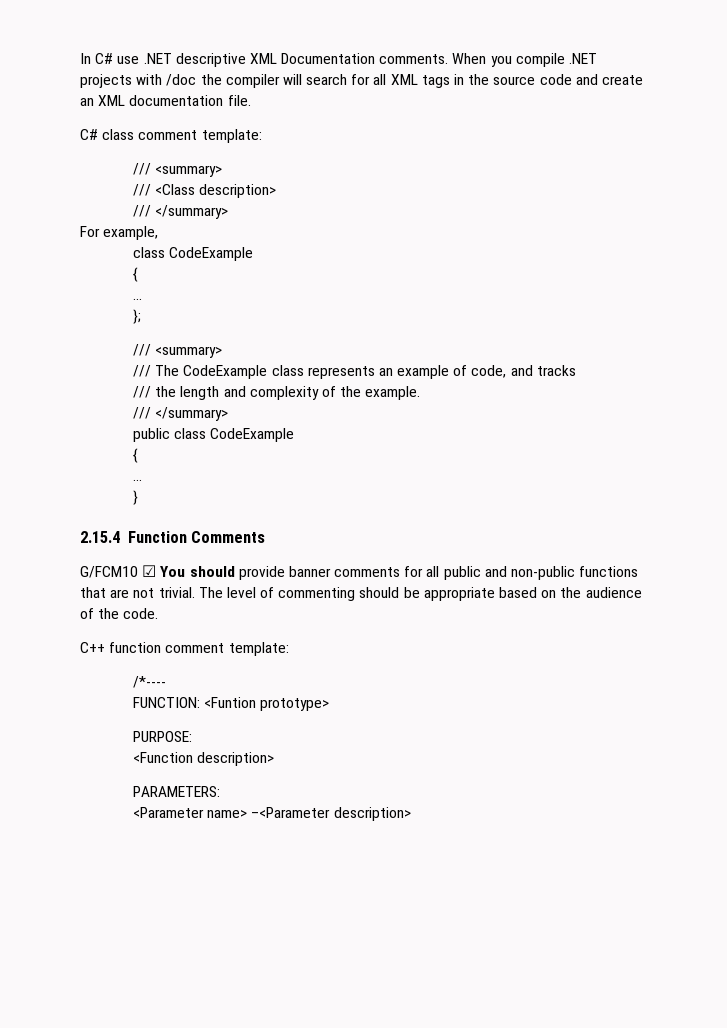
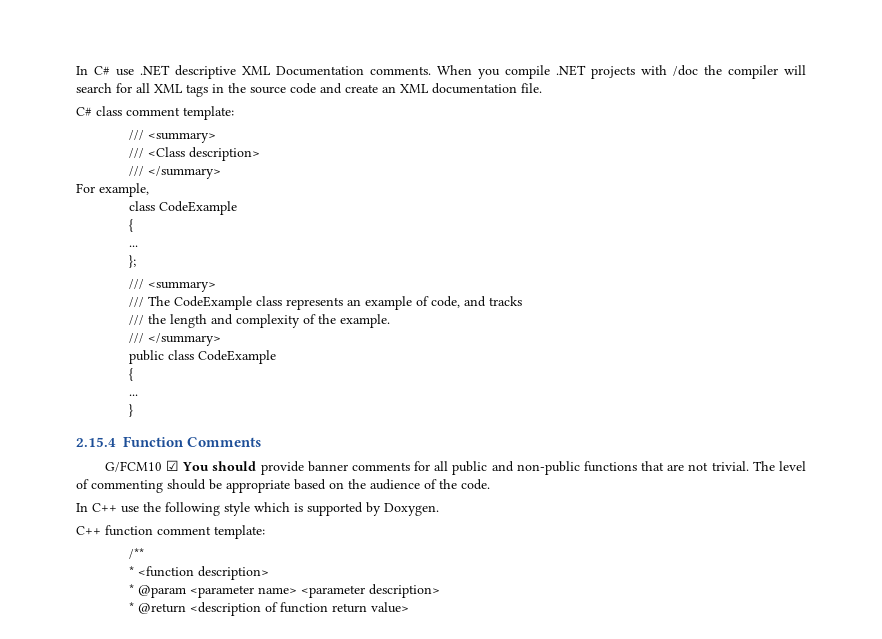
[80,642,289,656] [132,676,166,688] [132,697,330,711] [132,731,192,742] [132,752,275,766] [132,786,220,797] [132,807,411,821] C++ function comment template: // /*---- // FUNCTION: <Funtion prototype> // PURPOSE: // <Function description> // PARAMETERS: // <Parameter name> –<Parameter description> -> [76,502,439,516] [76,525,265,539] [129,548,145,559] [129,566,270,580] [129,584,441,598] [129,602,410,616] In C++ use the following style which is supported by Doxygen. // C++ function comment template: // /** // * <function description> // * @param <parameter name> <parameter description> // * @return <description of function return value>

